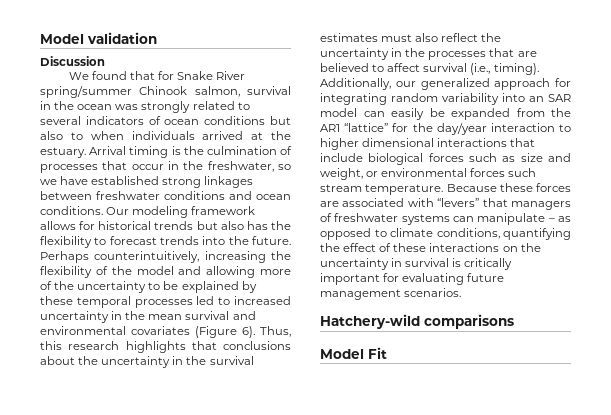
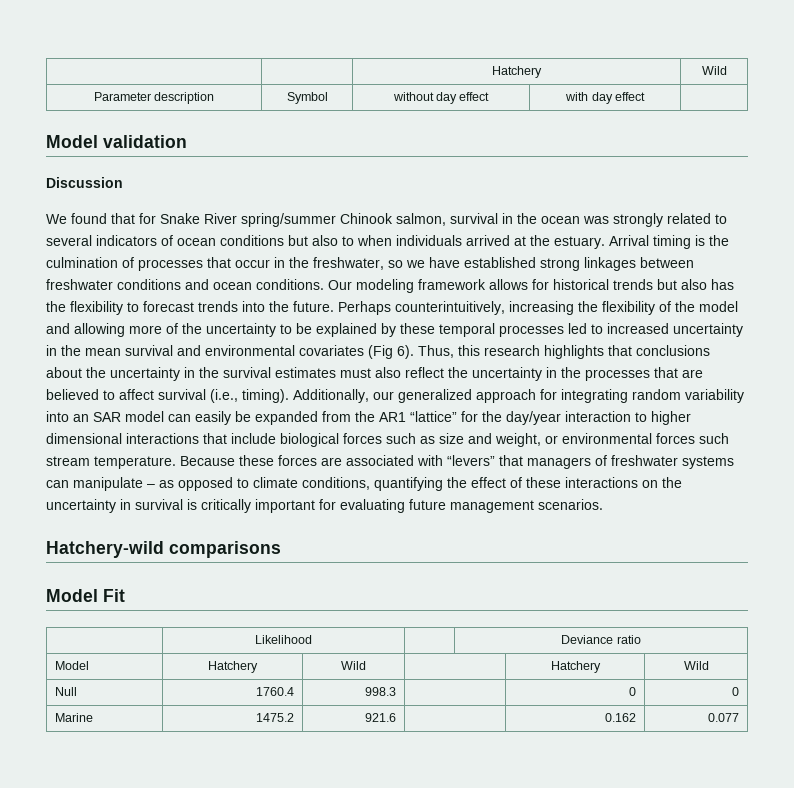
(40, 39) none -> [492,66,542,78] [701,66,727,75] [93,92,215,104] [286,92,328,104] [392,92,490,104] [565,92,645,104] | | Hatchery | Wild // Parameter description | Symbol | without day effect | with day effect | //
[195,326,237,338] (Figure -> [368,345,393,359] (Fig
(387, 353) none -> [255,635,312,644] [561,635,641,644] [54,661,89,670] [208,661,258,673] [341,661,366,670] [550,661,601,673] [683,661,709,670] [54,687,77,696] [256,687,295,696] [365,687,397,696] [629,687,637,696] [732,687,740,696] [54,713,93,722] [256,713,295,722] [365,713,397,722] [605,713,637,722] [708,713,740,722] // | Likelihood | | Deviance ratio // Model | Hatchery | Wild | | Hatchery | Wild // Null | 1760.4 | 998.3 | | 0 | 0 // Marine | 1475.2 | 921.6 | | 0.162 | 0.077

